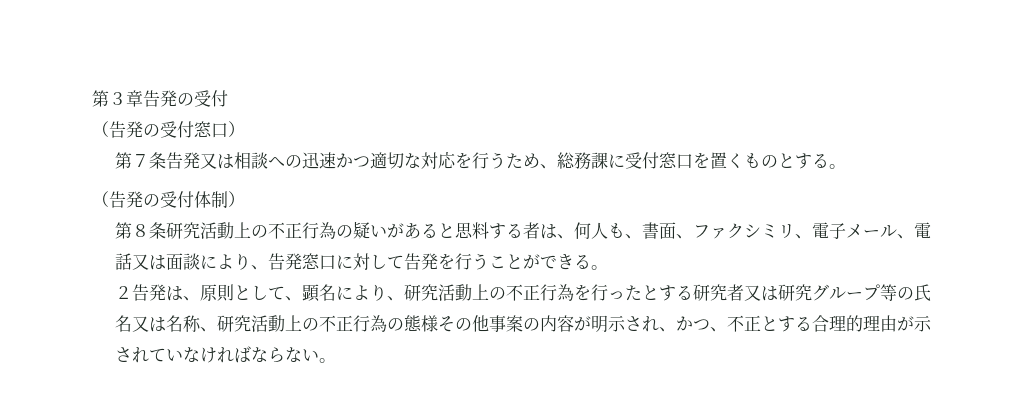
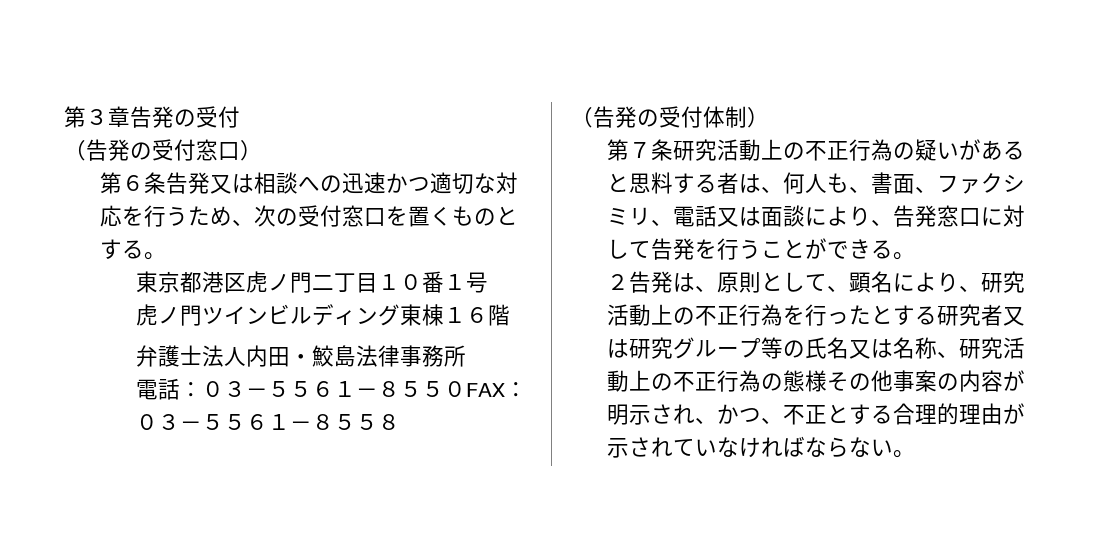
[132,154,150,167] ７ -> [122,175,145,191] ６
[557,152,626,169] 総務課に -> [254,205,299,227] 次の
(847, 166) none -> [136,271,489,293] [136,304,511,326] [136,345,467,367] [136,378,528,400] [136,414,401,430] // 東京都港区虎ノ門二丁目１０番１号 // 虎ノ門ツインビルディング東棟１６階 // 弁護士法人内田・鮫島法律事務所 // 電話：０３－５５６１－８５５０FAX：０３－５５６１－８５５８
[132,224,150,237] ８ -> [629,142,652,158] ７
[829,222,932,239] 子メール、電 -> (696, 216) none

